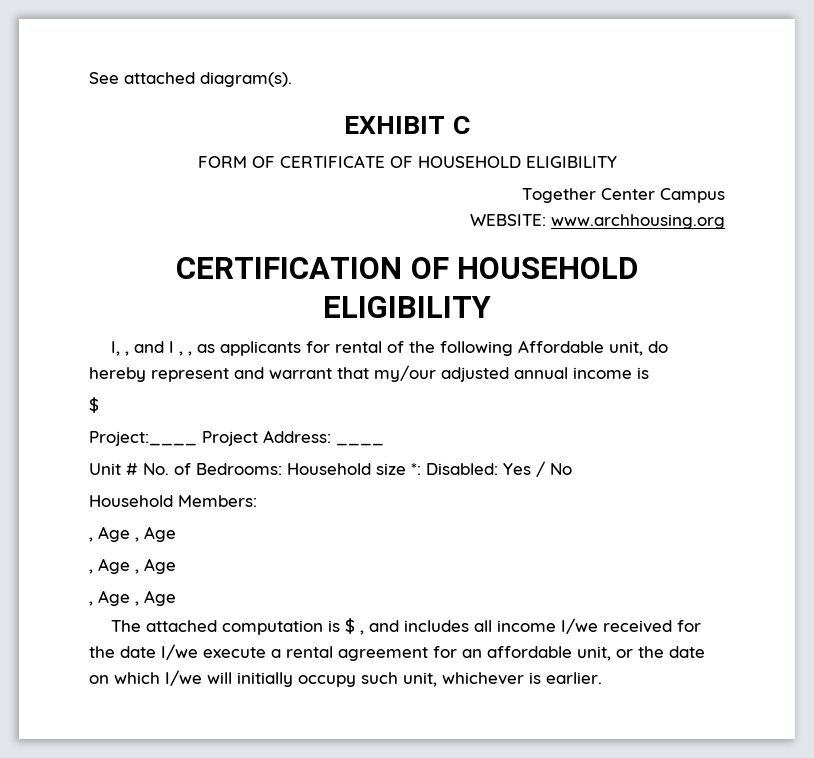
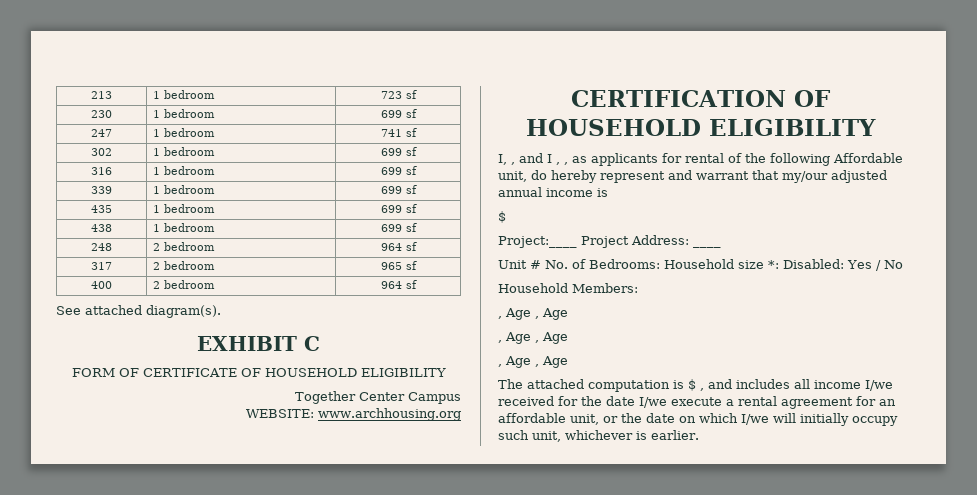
(89, 78) none -> [91,91,112,99] [153,90,216,99] [380,90,417,99] [91,110,112,118] [153,109,216,118] [380,109,417,118] [91,129,112,137] [153,128,216,137] [380,128,417,137] [91,148,112,156] [153,147,216,156] [380,147,417,156] [91,167,112,175] [153,166,216,175] [380,166,417,175] [91,186,112,194] [153,185,216,194] [380,185,417,194] [91,205,112,213] [153,204,216,213] [380,204,417,213] [91,224,112,232] [153,223,216,232] [380,223,417,232] [91,243,112,251] [153,242,216,251] [380,242,417,251] [91,262,112,270] [153,261,216,270] [380,261,417,270] [91,281,112,289] [153,280,216,289] [380,280,417,289] 213 | 1 bedroom | 723 sf // 230 | 1 bedroom | 699 sf // 247 | 1 bedroom | 741 sf // 302 | 1 bedroom | 699 sf // 316 | 1 bedroom | 699 sf // 339 | 1 bedroom | 699 sf // 435 | 1 bedroom | 699 sf // 438 | 1 bedroom | 699 sf // 248 | 2 bedroom | 964 sf // 317 | 2 bedroom | 965 sf // 400 | 2 bedroom | 964 sf //

